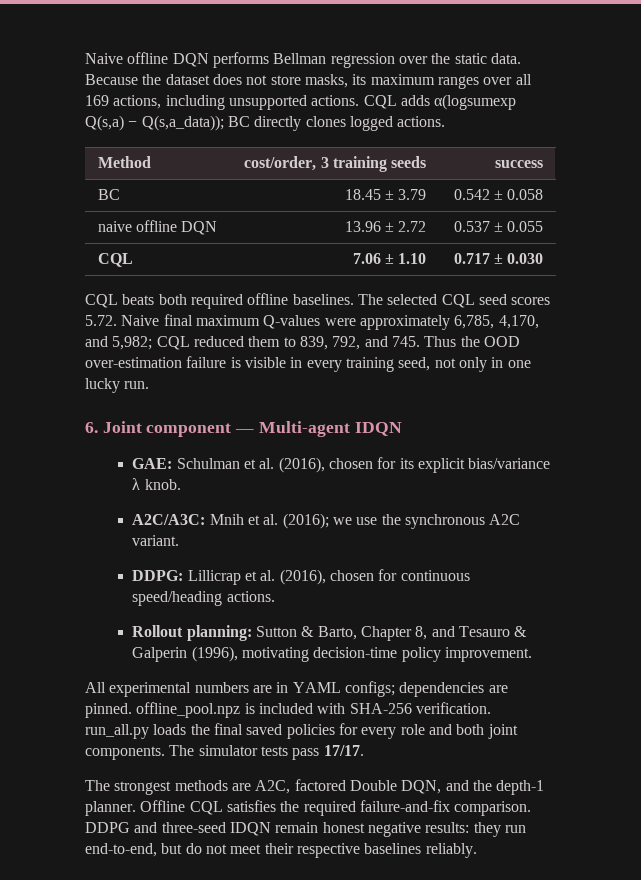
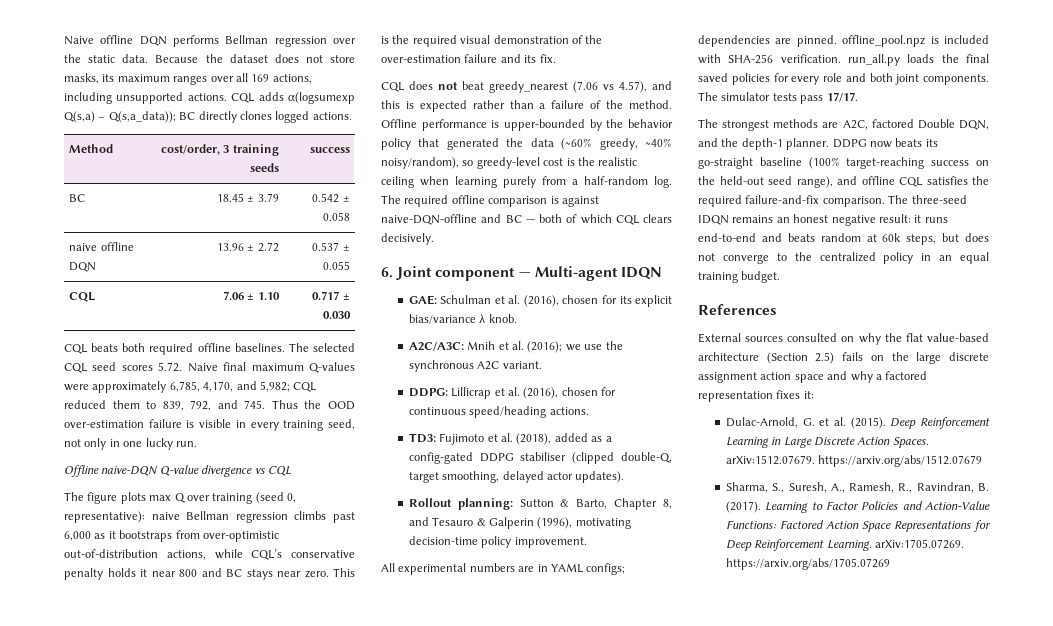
(150, 385) none -> [64,465,291,477] [64,492,296,504] [64,511,355,523] [64,530,279,542] [64,549,355,560] [64,568,355,580] [381,35,603,47] [381,54,556,63] [381,81,672,93] [381,100,672,112] [381,119,673,131] [381,138,672,150] [381,157,638,169] [381,176,672,188] [381,195,599,207] [381,214,672,225] [381,233,434,245] // Offline naive-DQN Q-value divergence vs CQL // The figure plots max Q over training (seed 0, representative): naive Bellman regression climbs past 6,000 as it bootstraps from over-optimistic out-of-distribution actions, while CQL’s conservative penalty holds it near 800 and BC stays near zero. This is the required visual demonstration of the over-estimation failure and its fix. // CQL does not beat greedy_nearest (7.06 vs 4.57), and this is expected rather than a failure of the method. Offline performance is upper-bounded by the behavior policy that generated the data (~60% greedy, ~40% noisy/random), so greedy-level cost is the realistic ceiling when learning purely from a half-random log. The required offline comparison is against naive-DQN-offline and BC — both of which CQL clears decisively.
(275, 596) none -> [408,433,612,445] [408,452,672,464] [408,471,625,483] // TD3: Fujimoto et al. (2018), added as a config-gated DDPG stabiliser (clipped double-Q, target smoothing, delayed actor updates).
[140,800,186,812] Offline -> [832,138,938,148] [698,157,989,169] [698,176,895,188] DDPG now beats its go-straight baseline (100% target-reaching success on the held-out seed range), and offline
[85,822,526,837] [85,843,477,858] DDPG and three-seed IDQN remain honest negative results: they run end-to-end, but do not meet their respective baselines reliably. -> [888,195,967,204] [698,214,948,226] [698,233,989,245] [698,252,989,264] [698,271,781,283] [698,304,777,315] [698,333,989,345] [698,352,989,364] [698,371,928,383] [698,390,814,402] [725,417,990,429] [725,437,929,448] [725,455,983,467] [725,482,989,493] [725,501,990,513] [725,520,991,532] [725,539,965,551] [725,558,890,570] The three-seed IDQN remains an honest negative result: it runs end-to-end and beats random at 60k steps, but does not converge to the centralized policy in an equal training budget. // References // External sources consulted on why the flat value-based architecture (Section 2.5) fails on the large discrete assignment action space and why a factored representation fixes it: // Dulac-Arnold, G. et al. (2015). Deep Reinforcement Learning in Large Discrete Action Spaces. arXiv:1512.07679. https://arxiv.org/abs/1512.07679 // Sharma, S., Suresh, A., Ramesh, R., Ravindran, B. (2017). Learning to Factor Policies and Action-Value Functions: Factored Action Space Representations for Deep Reinforcement Learning. arXiv:1705.07269. https://arxiv.org/abs/1705.07269

